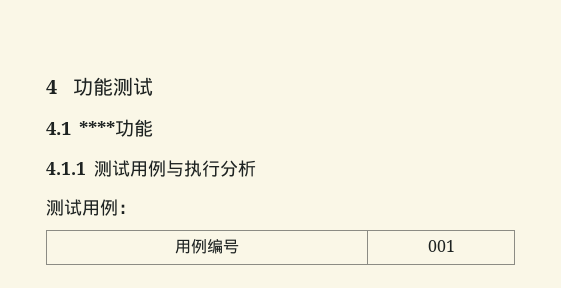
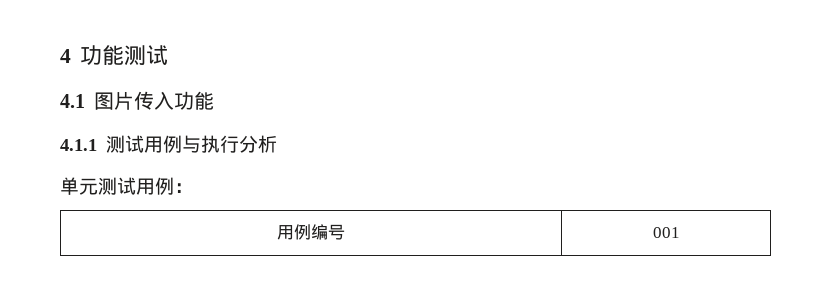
[79,121,115,135] **** -> [93,91,174,110] 图片传入
(256, 168) none -> [60,177,98,195] 单元

